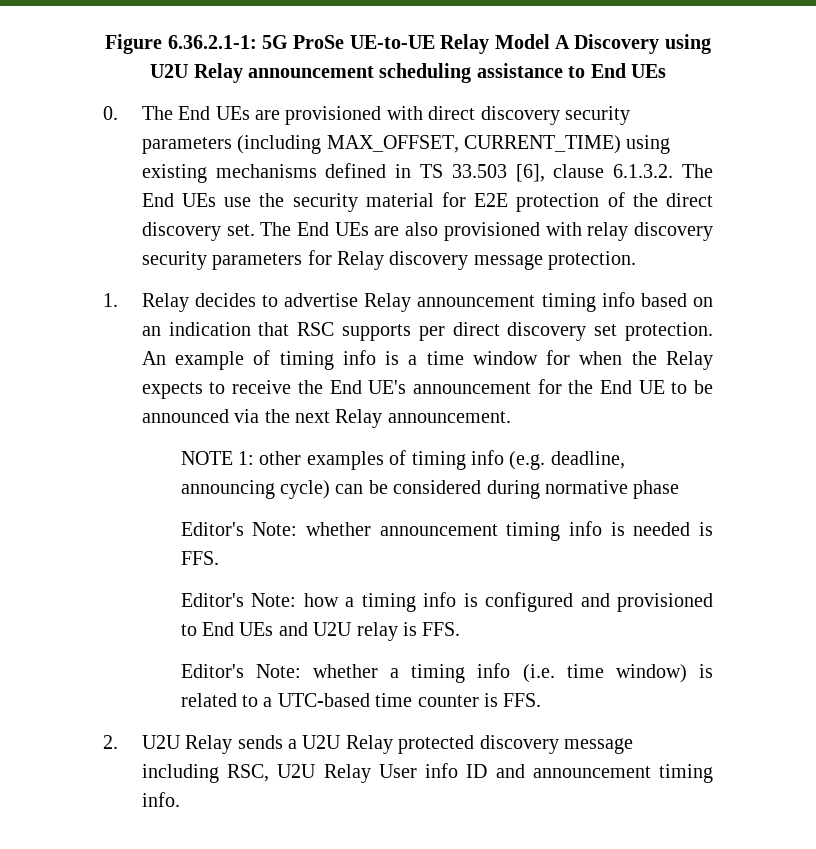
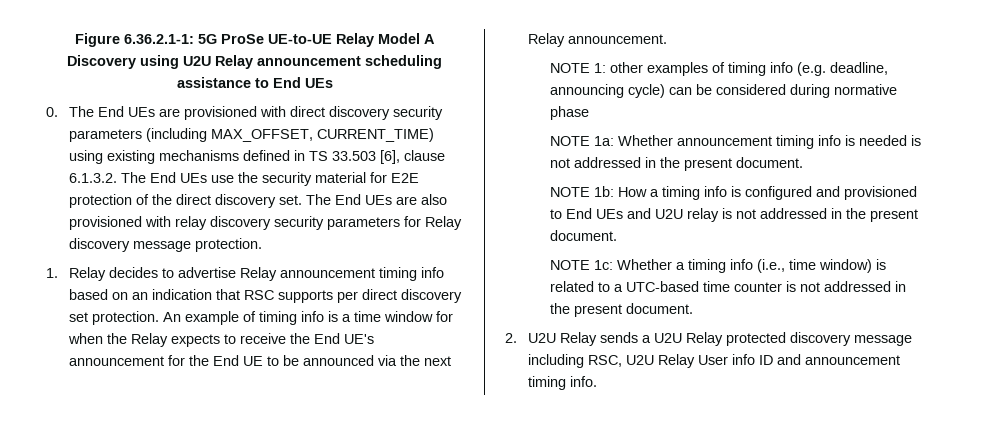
[180,522,371,536] Editor's Note: whether -> [550,135,674,146] NOTE 1a: Whether
[180,551,219,565] [180,593,339,607] FFS. // Editor's Note: how -> [550,157,804,171] [550,186,648,197] not addressed in the present document. // NOTE 1b: How
[422,622,461,636] [180,663,555,683] FFS. // Editor's Note: whether a timing info (i.e. -> [736,208,919,222] [550,230,618,241] [550,259,786,273] not addressed in the present document. // NOTE 1c: Whether a timing info (i.e.,
[503,693,542,707] FFS. -> [800,281,907,292] [550,303,694,317] not addressed in the present document.

